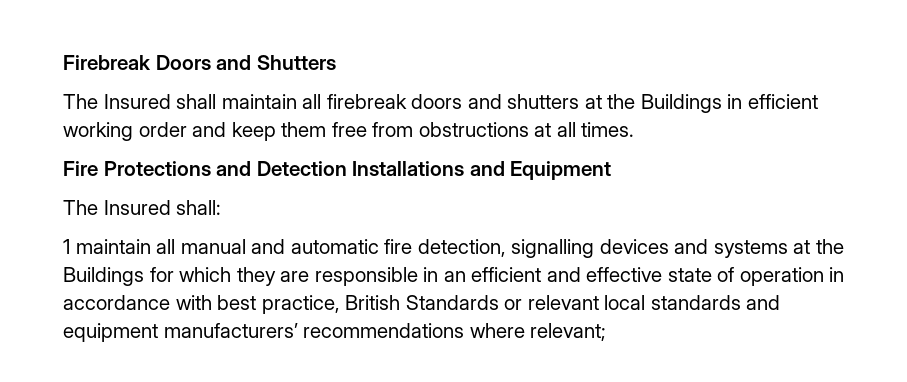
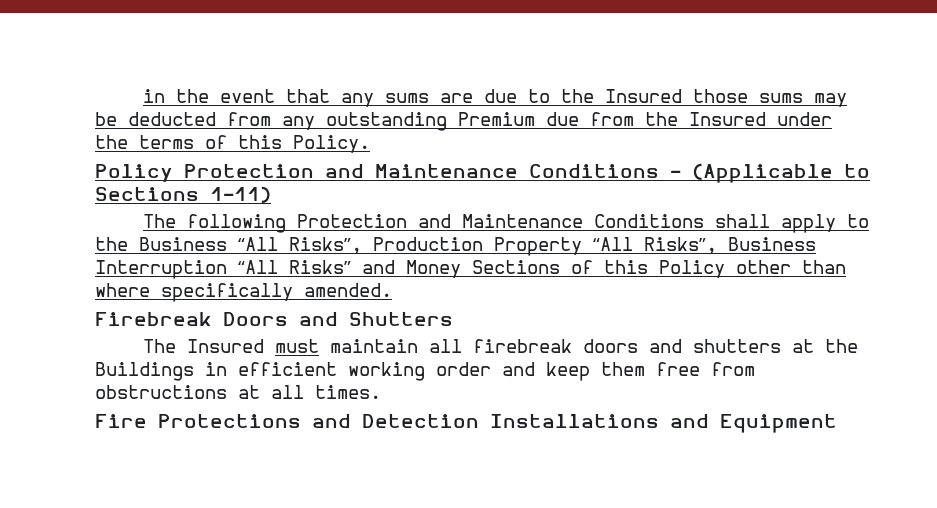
(63, 62) none -> [143,89,848,107] [95,112,832,131] [95,135,370,153] [95,163,870,183] [95,186,271,203] [143,214,870,233] [95,237,816,256] [95,260,846,279] [95,283,392,302] in the event that any sums are due to the Insured those sums may be deducted from any outstanding Premium due from the Insured under the terms of this Policy. // Policy Protection and Maintenance Conditions - (Applicable to Sections 1-11) // The following Protection and Maintenance Conditions shall apply to the Business “All Risks”, Production Property “All Risks”, Business Interruption “All Risks” and Money Sections of this Policy other than where specifically amended. //
[176,94,217,109] shall -> [275,339,320,353] must
[63,200,222,215] [63,239,844,258] [63,267,845,286] [63,295,781,314] [63,323,607,342] // The Insured shall: // 1 maintain all manual and automatic fire detection, signalling devices and systems at the Buildings for which they are responsible in an efficient and effective state of operation in accordance with best practice, British Standards or relevant local standards and equipment manufacturers’ recommendations where relevant; -> (837, 423) none

